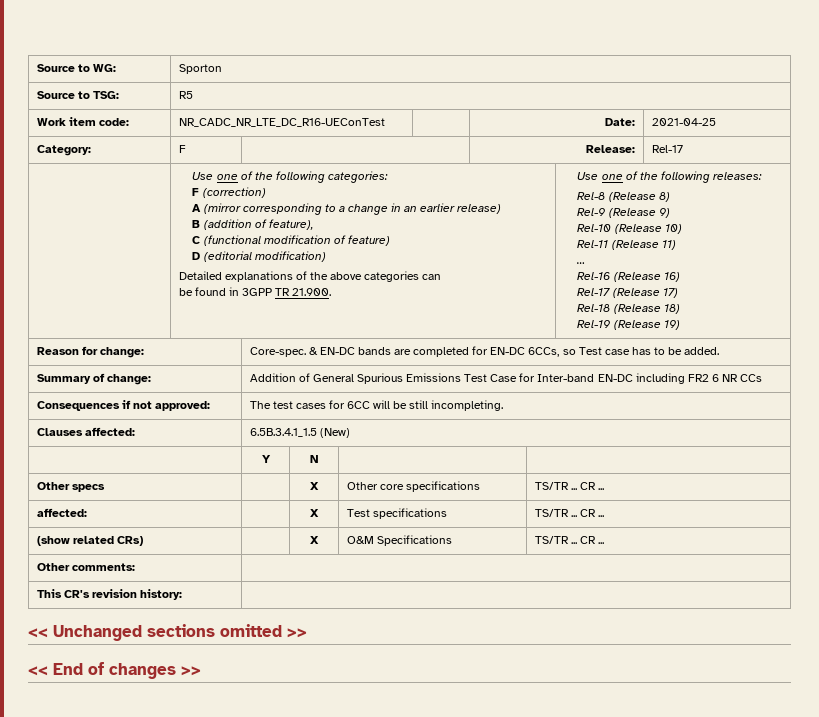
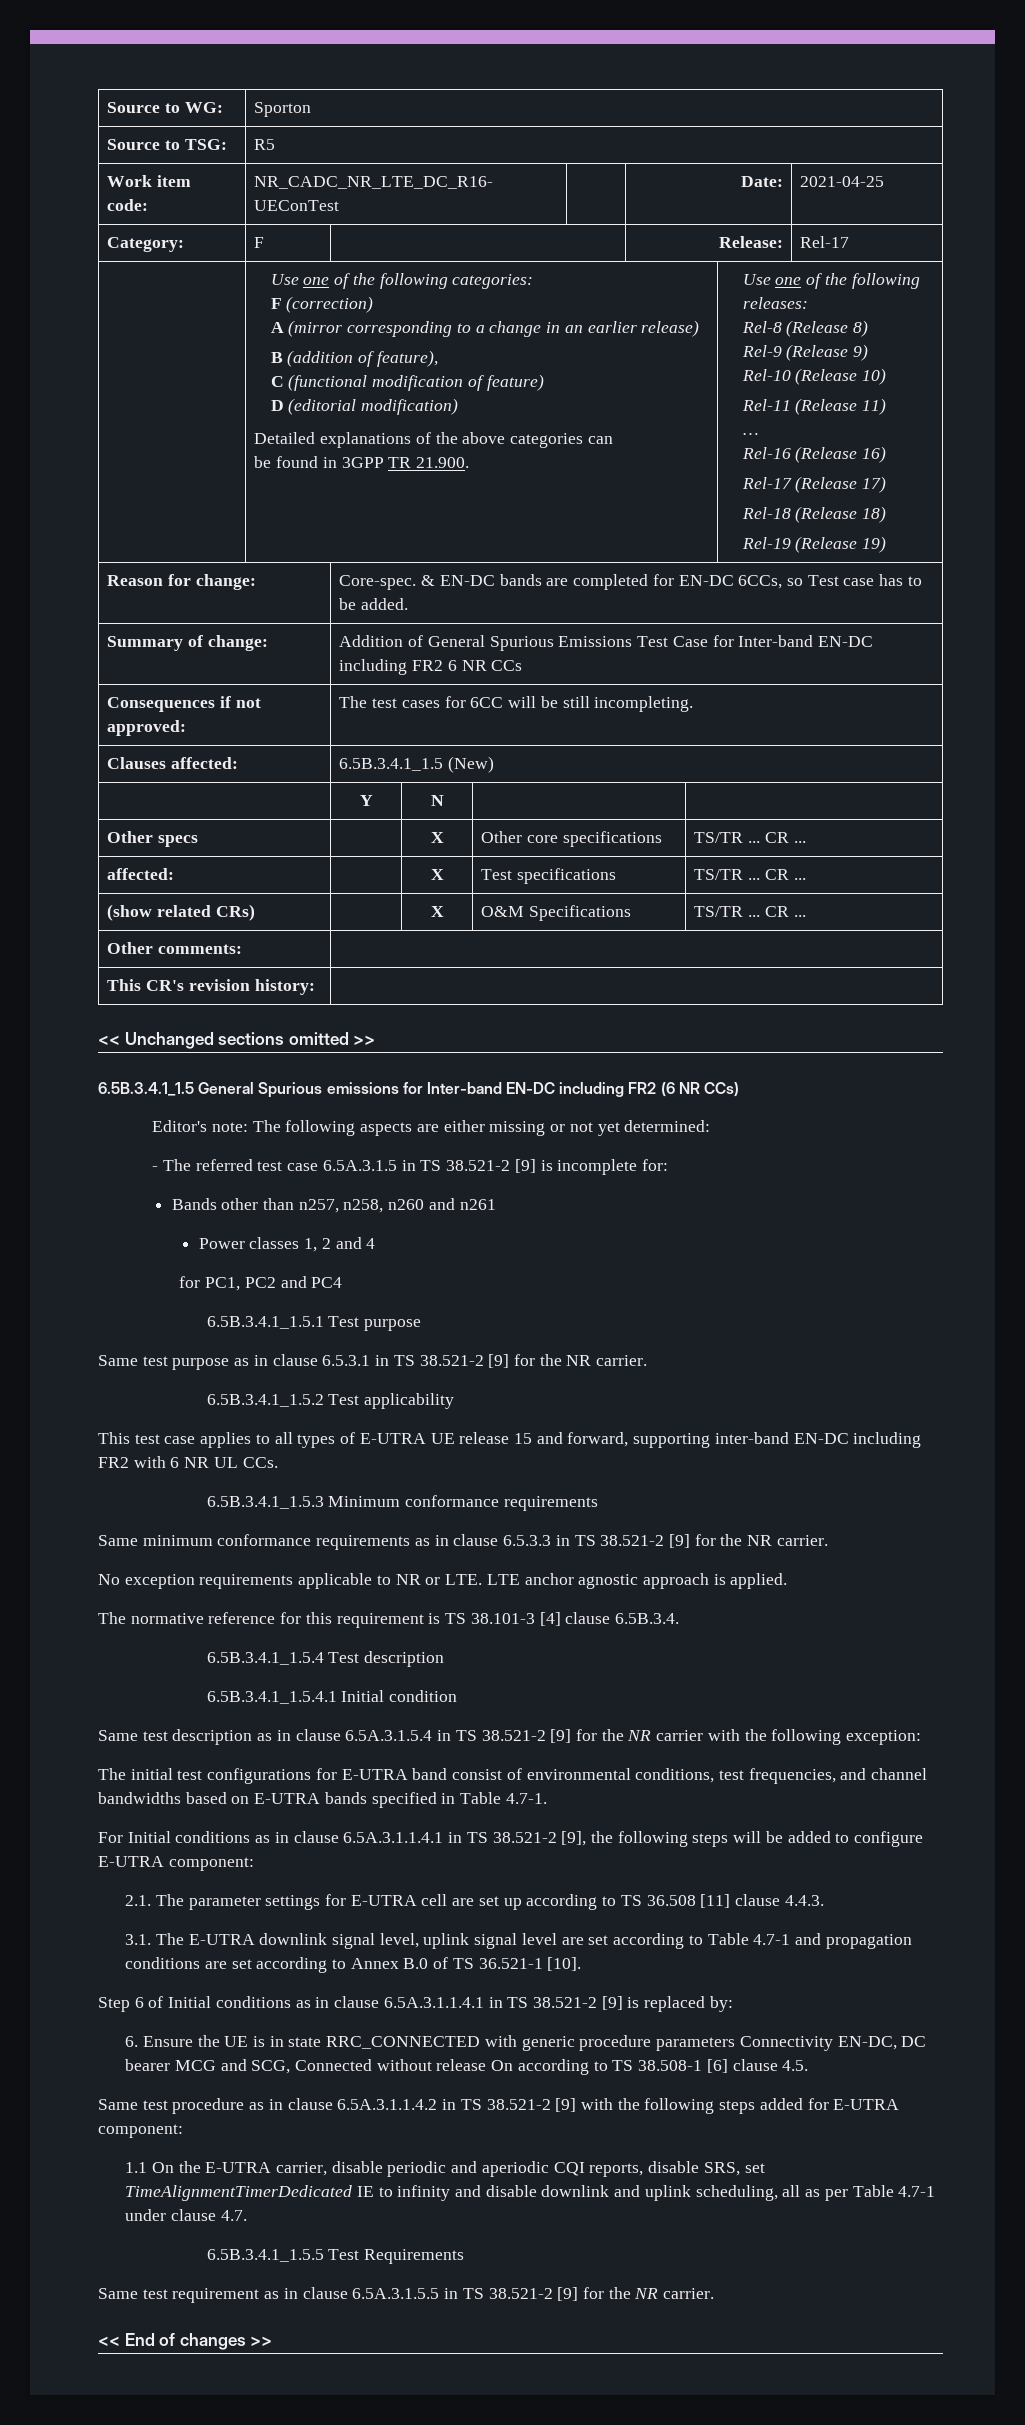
(307, 633) none -> [98,1082,740,1098] [152,1120,711,1136] [152,1159,668,1175] [171,1198,496,1213] [198,1237,376,1252] [179,1276,343,1291] [206,1316,421,1331] [98,1354,648,1370] [206,1393,454,1409] [98,1432,922,1448] [98,1456,278,1468] [206,1495,598,1511] [98,1534,828,1550] [98,1573,788,1589] [98,1612,679,1628] [206,1651,444,1667] [206,1690,457,1704] [98,1729,922,1745] [98,1768,928,1784] [98,1792,547,1808] [98,1831,924,1847] [98,1856,254,1871] [125,1894,824,1910] [125,1933,912,1949] [125,1957,582,1973] [98,1996,733,2012] [125,2035,927,2051] [125,2059,809,2075] [98,2098,900,2114] [98,2124,183,2138] [125,2161,765,2177] [125,2185,936,2201] [125,2209,247,2221] [206,2249,464,2264] [98,2287,715,2303] // 6.5B.3.4.1_1.5 General Spurious emissions for Inter-band EN-DC including FR2 (6 NR CCs) // Editor's note: The following aspects are either missing or not yet determined: // - The referred test case 6.5A.3.1.5 in TS 38.521-2 [9] is incomplete for: // Bands other than n257, n258, n260 and n261 // Power classes 1, 2 and 4 // for PC1, PC2 and PC4 // 6.5B.3.4.1_1.5.1 Test purpose // Same test purpose as in clause 6.5.3.1 in TS 38.521-2 [9] for the NR carrier. // 6.5B.3.4.1_1.5.2 Test applicability // This test case applies to all types of E-UTRA UE release 15 and forward, supporting inter-band EN-DC including FR2 with 6 NR UL CCs. // 6.5B.3.4.1_1.5.3 Minimum conformance requirements // Same minimum conformance requirements as in clause 6.5.3.3 in TS 38.521-2 [9] for the NR carrier. // No exception requirements applicable to NR or LTE. LTE anchor agnostic approach is applied. // The normative reference for this requirement is TS 38.101-3 [4] clause 6.5B.3.4. // 6.5B.3.4.1_1.5.4 Test description // 6.5B.3.4.1_1.5.4.1 Initial condition // Same test description as in clause 6.5A.3.1.5.4 in TS 38.521-2 [9] for the NR carrier with the following exception: // The initial test configurations for E-UTRA band consist of environmental conditions, test frequencies, and channel bandwidths based on E-UTRA bands specified in Table 4.7-1. // For Initial conditions as in clause 6.5A.3.1.1.4.1 in TS 38.521-2 [9], the following steps will be added to configure E-UTRA component: // 2.1. The parameter settings for E-UTRA cell are set up according to TS 36.508 [11] clause 4.4.3. // 3.1. The E-UTRA downlink signal level, uplink signal level are set according to Table 4.7-1 and propagation conditions are set according to Annex B.0 of TS 36.521-1 [10]. // Step 6 of Initial conditions as in clause 6.5A.3.1.1.4.1 in TS 38.521-2 [9] is replaced by: // 6. Ensure the UE is in state RRC_CONNECTED with generic procedure parameters Connectivity EN-DC, DC bearer MCG and SCG, Connected without release On according to TS 38.508-1 [6] clause 4.5. // Same test procedure as in clause 6.5A.3.1.1.4.2 in TS 38.521-2 [9] with the following steps added for E-UTRA component: // 1.1 On the E-UTRA carrier, disable periodic and aperiodic CQI reports, disable SRS, set TimeAlignmentTimerDedicated IE to infinity and disable downlink and uplink scheduling, all as per Table 4.7-1 under clause 4.7. // 6.5B.3.4.1_1.5.5 Test Requirements // Same test requirement as in clause 6.5A.3.1.5.5 in TS 38.521-2 [9] for the NR carrier.

